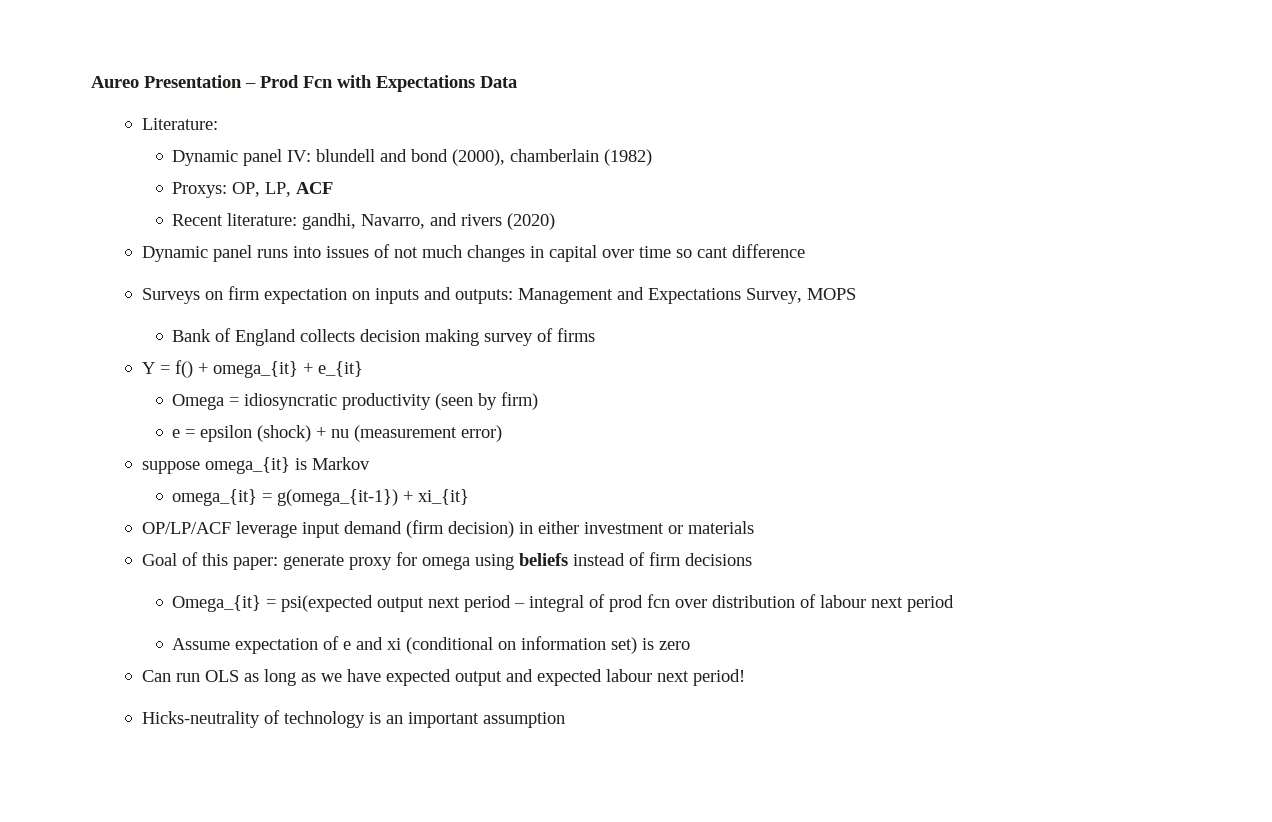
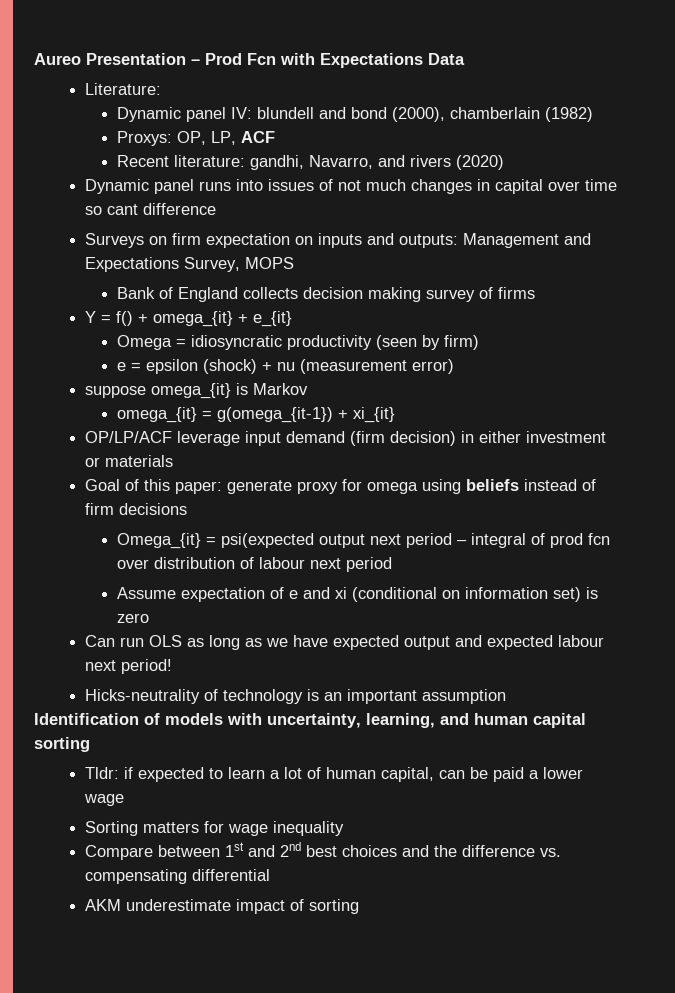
(565, 720) none -> [34,713,586,728] [34,737,90,752] [84,767,583,782] [83,794,124,806] [84,821,344,836] [84,842,561,860] [84,869,270,884] [84,899,359,914] // Identification of models with uncertainty, learning, and human capital sorting // Tldr: if expected to learn a lot of human capital, can be paid a lower wage // Sorting matters for wage inequality // Compare between 1st and 2nd best choices and the difference vs. compensating differential // AKM underestimate impact of sorting

